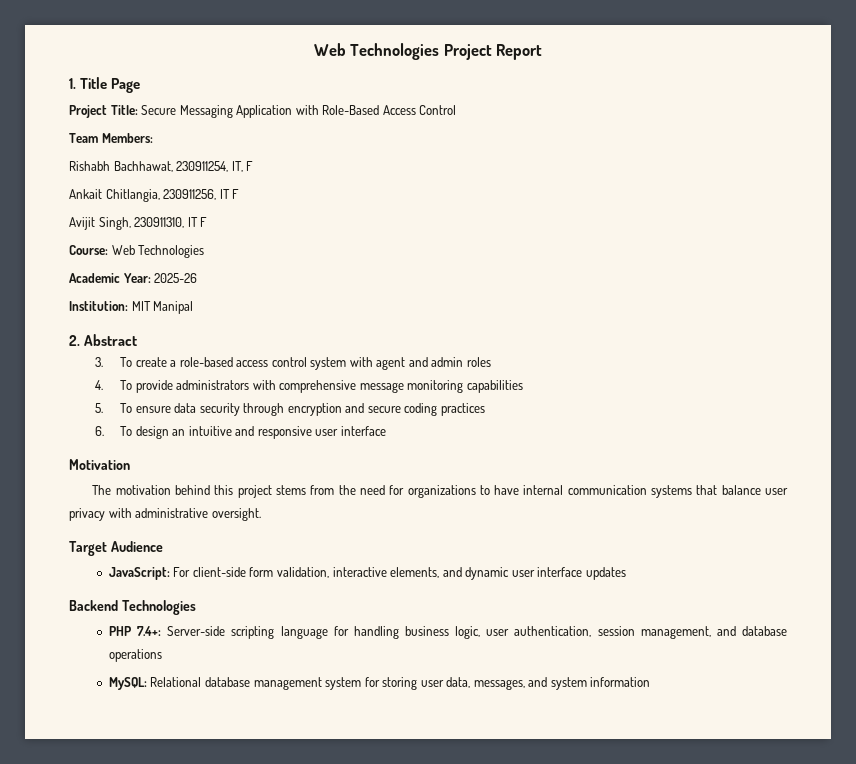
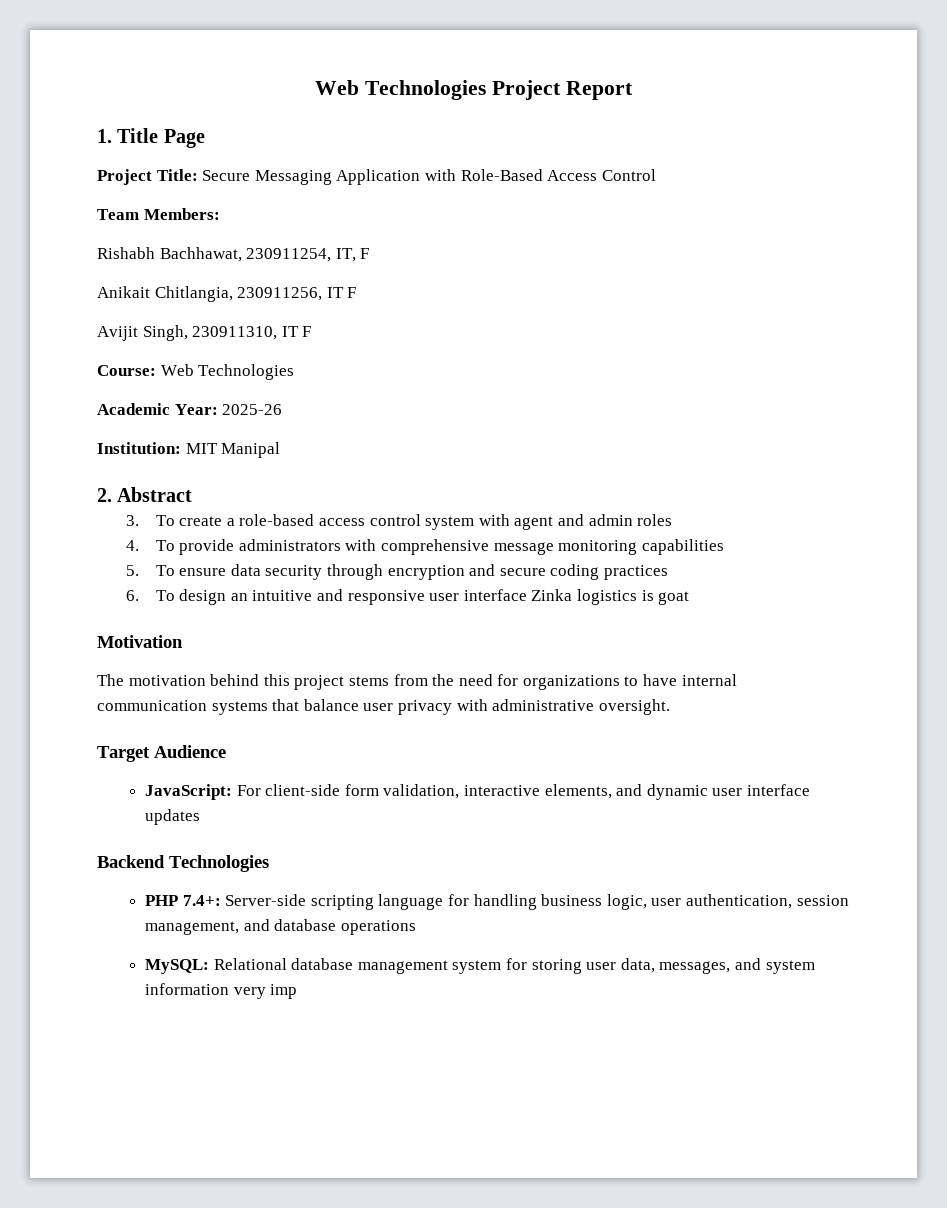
[69,189,102,199] Ankait -> [97,286,150,298] Anikait
(386, 431) none -> [531,589,690,605] Zinka logistics is goat
(651, 682) none -> [233,984,298,999] very imp

